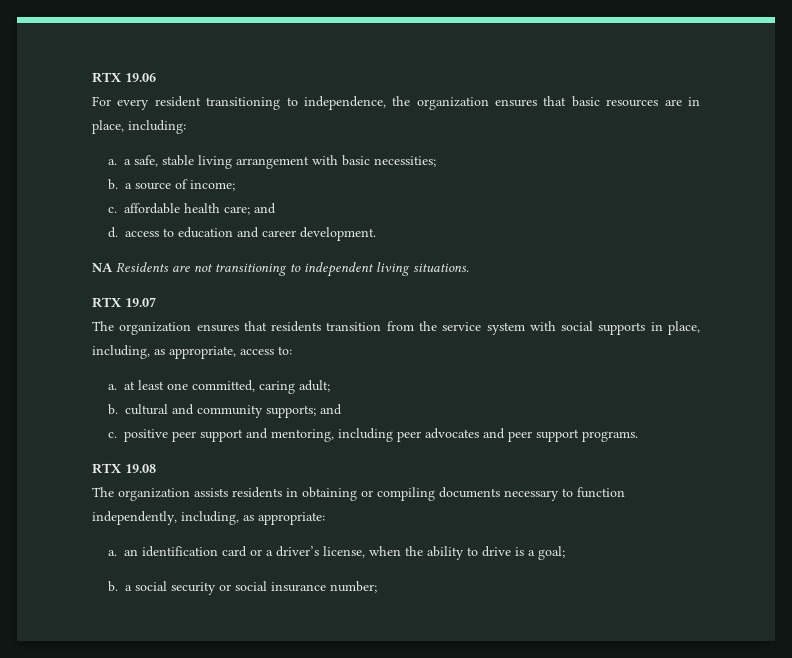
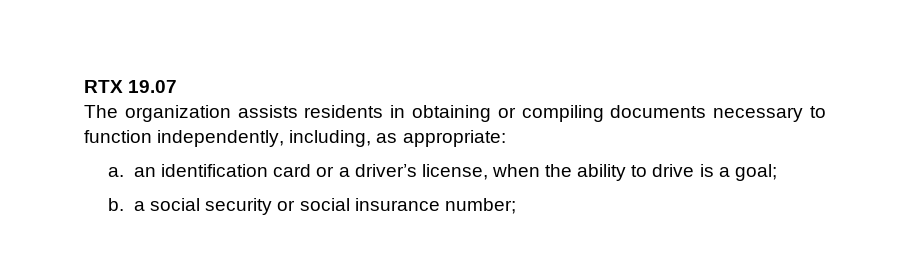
[92,72,156,83] [92,96,700,110] [92,120,186,134] [108,155,437,169] [108,179,236,191] [108,203,277,215] [108,227,377,241] [92,262,469,277] [92,297,156,308] [92,321,700,335] [92,345,292,359] [108,380,331,394] [108,404,343,418] [108,428,639,442] [92,463,156,474] RTX 19.06 // For every resident transitioning to independence, the organization ensures that basic resources are in place, including: // a. a safe, stable living arrangement with basic necessities; // b. a source of income; // c. affordable health care; and // d. access to education and career development. // NA Residents are not transitioning to independent living situations. // RTX 19.07 // The organization ensures that residents transition from the service system with social supports in place, including, as appropriate, access to: // a. at least one committed, caring adult; // b. cultural and community supports; and // c. positive peer support and mentoring, including peer advocates and peer support programs. // RTX 19.08 -> [84,80,178,93] RTX 19.07

